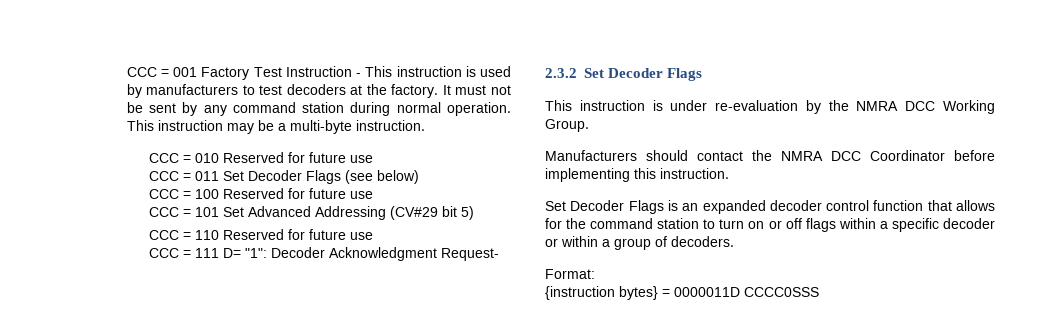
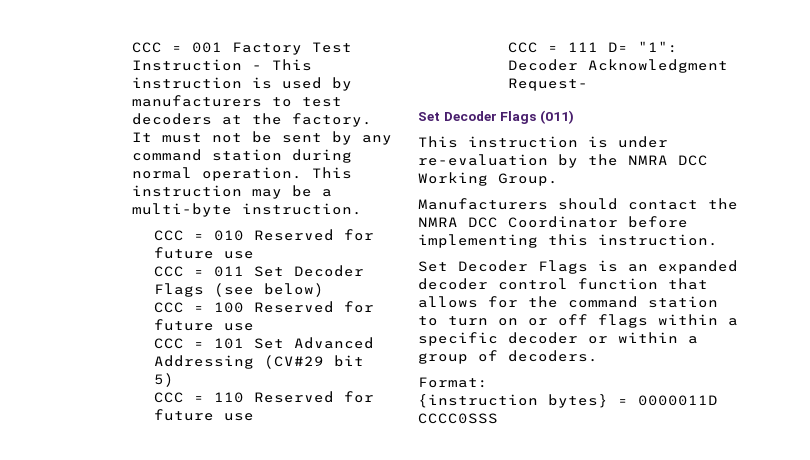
[545,68,703,81] 2.3.2 Set Decoder Flags -> [418,110,574,124] Set Decoder Flags (011)

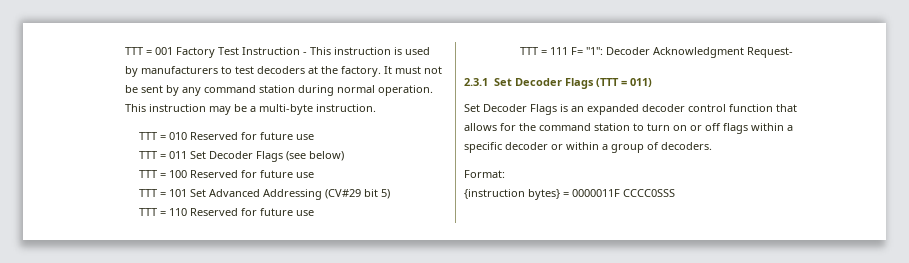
[131,42,162,53] CCC -> [124,47,143,55] TTT
[154,230,185,241] CCC -> [138,132,157,140] TTT
[154,266,185,277] CCC -> [138,151,157,159] TTT
[154,302,185,313] CCC -> [138,170,157,178] TTT
[154,338,185,349] CCC -> [138,189,157,197] TTT
[154,392,185,403] CCC -> [138,208,157,216] TTT
[508,42,539,53] CCC -> [519,47,538,55] TTT
[608,42,629,52] D= -> [570,47,583,55] F=
[418,110,574,124] [418,136,668,148] [418,154,708,168] [418,172,558,186] [418,198,738,210] [418,216,688,228] [418,234,718,248] Set Decoder Flags (011) // This instruction is under re-evaluation by the NMRA DCC Working Group. // Manufacturers should contact the NMRA DCC Coordinator before implementing this instruction. -> [464,78,652,89] 2.3.1 Set Decoder Flags (TTT = 011)
[638,395,718,406] 0000011D -> [572,189,620,197] 0000011F

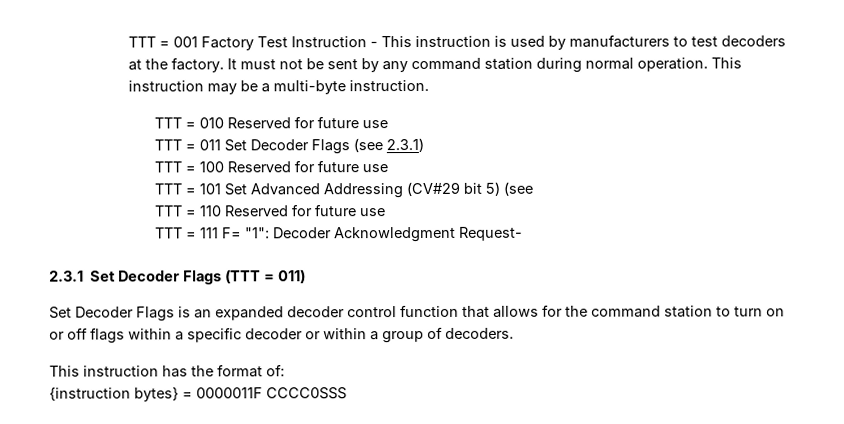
[308,151,344,161] below) -> [386,137,425,153] 2.3.1)
(390, 194) none -> [503,181,534,196] (see
[464,170,505,178] Format: -> [49,364,285,378] This instruction has the format of:

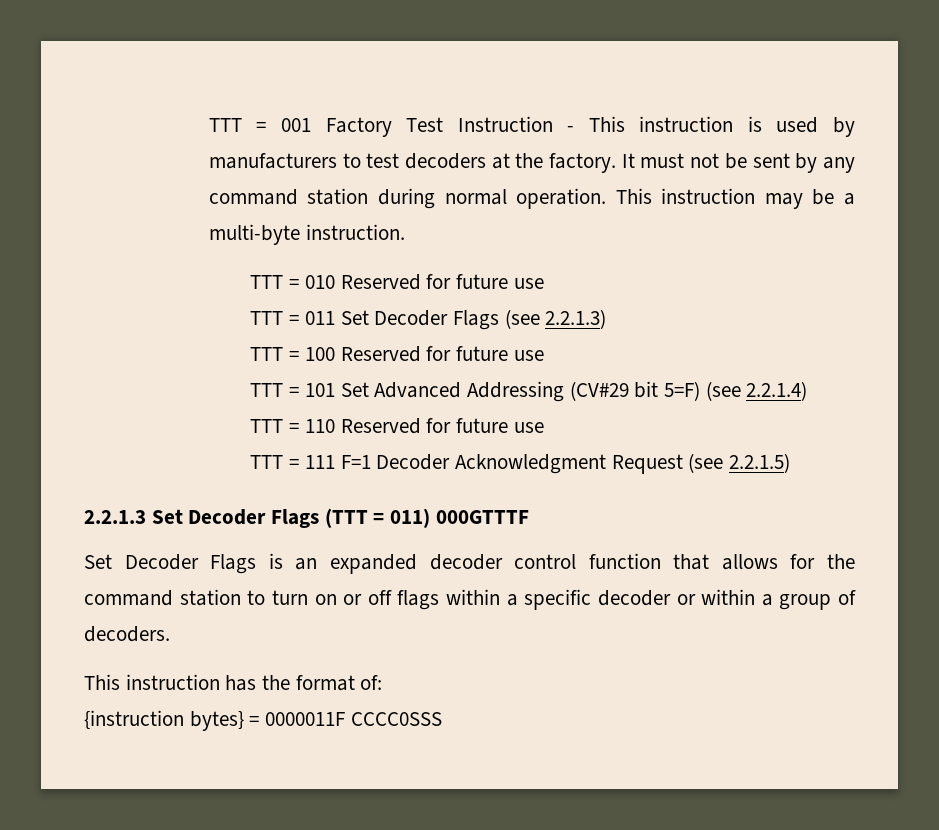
[386,137,425,153] 2.3.1) -> [545,309,607,329] 2.2.1.3)
[485,181,534,196] 5) (see -> [663,381,808,401] 5=F) (see 2.2.1.4)
[222,226,524,243] [49,270,84,282] F= "1": Decoder Acknowledgment Request- // 2.3.1 -> [340,453,790,474] [84,510,146,524] F=1 Decoder Acknowledgment Request (see 2.2.1.5) // 2.2.1.3
(306, 276) none -> [435,510,529,524] 000GTTTF

